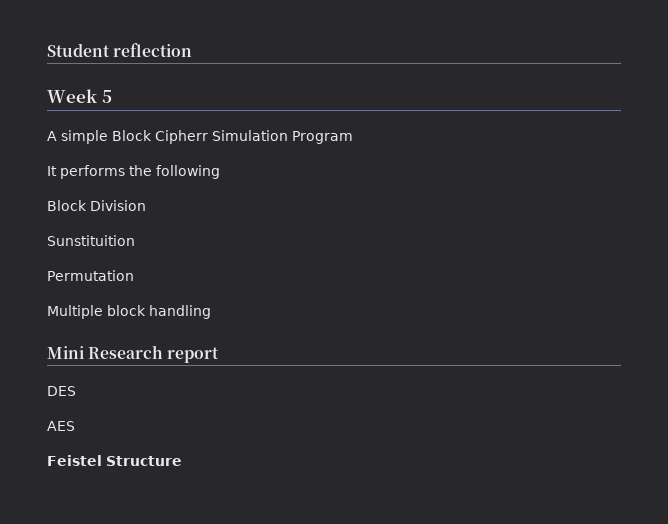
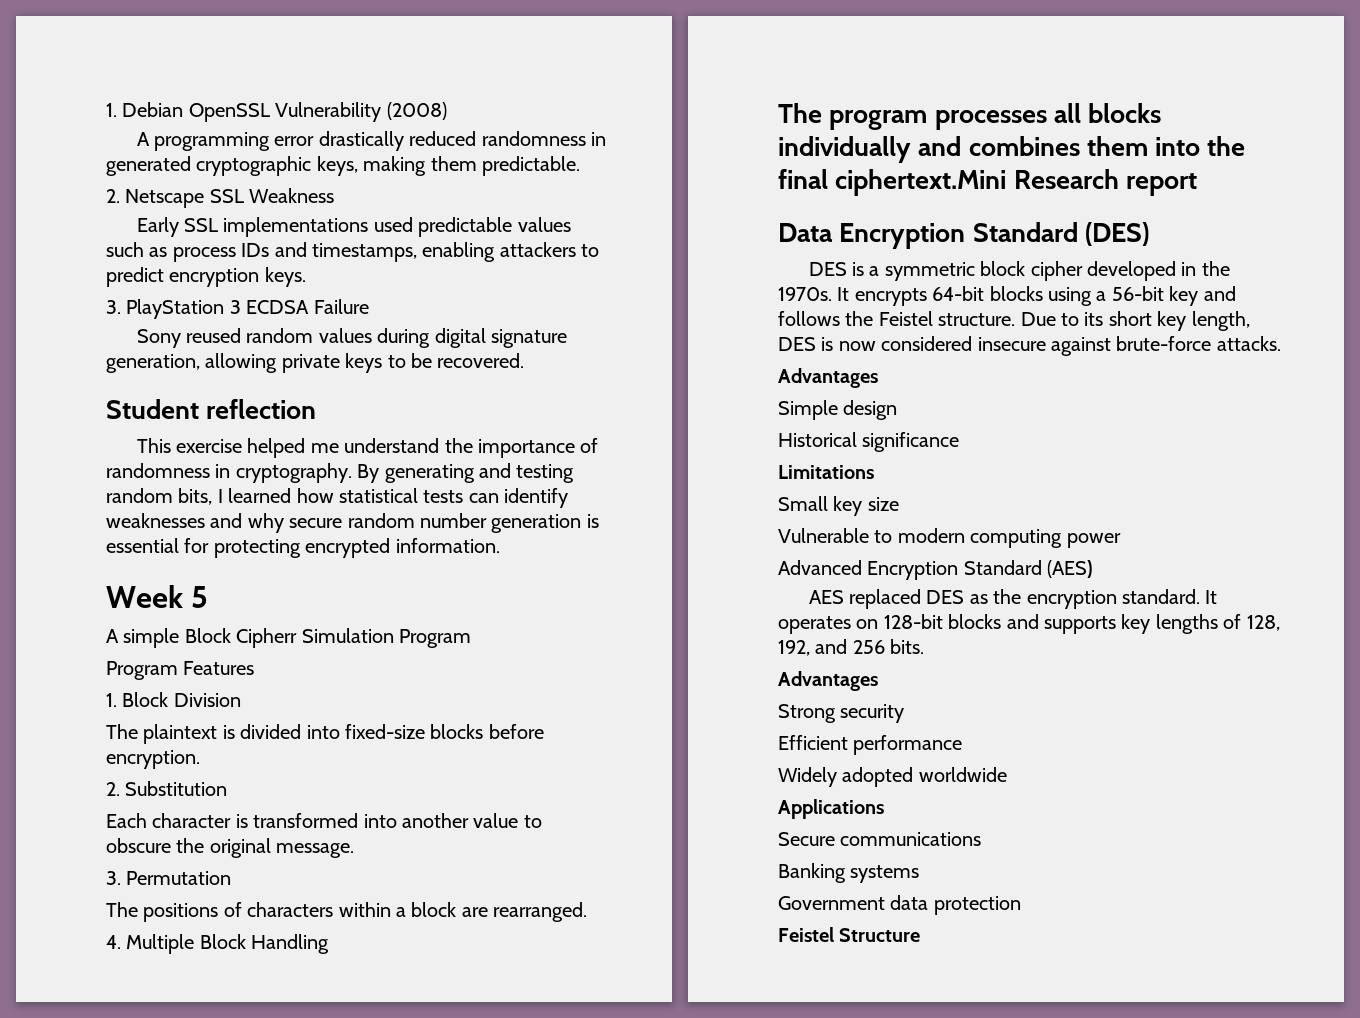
[47,43,193,57] Student reflection -> [106,102,447,122] [136,131,606,151] [106,156,580,176] [106,188,335,208] [136,217,571,237] [106,242,600,262] [106,267,306,287] [106,299,369,319] [136,328,567,348] [106,353,525,373] [106,399,317,419] [136,438,599,458] [106,463,575,483] [106,488,569,508] [106,513,599,533] [106,538,500,558] 1. Debian OpenSSL Vulnerability (2008) // A programming error drastically reduced randomness in generated cryptographic keys, making them predictable. // 2. Netscape SSL Weakness // Early SSL implementations used predictable values such as process IDs and timestamps, enabling attackers to predict encryption keys. // 3. PlayStation 3 ECDSA Failure // Sony reused random values during digital signature generation, allowing private keys to be recovered. // Student reflection // This exercise helped me understand the importance of randomness in cryptography. By generating and testing random bits, I learned how statistical tests can identify weaknesses and why secure random number generation is essential for protecting encrypted information.
[47,165,220,179] [47,200,146,211] [47,235,135,246] [47,270,134,281] [47,305,211,319] [47,345,220,363] [47,386,76,396] [47,421,75,431] It performs the following // Block Division // Sunstituition // Permutation // Multiple block handling // Mini Research report // DES // AES -> [106,661,255,680] [106,692,241,707] [106,724,544,744] [106,750,200,769] [106,781,228,796] [106,813,542,828] [106,838,355,858] [106,871,232,885] [106,902,588,922] [106,934,330,954] [778,103,1162,130] [778,136,1246,163] [778,169,1197,196] [778,222,1149,249] [808,261,1230,281] [778,286,1236,306] [778,311,1250,331] [778,336,1281,356] [778,368,878,388] [778,400,898,420] [778,432,960,452] [778,465,874,479] [778,496,899,516] [778,528,1121,548] [778,560,1094,580] [808,589,1218,609] [778,614,1280,634] [778,639,925,656] [778,671,878,691] [778,704,905,723] [778,735,963,755] [778,767,1007,787] [778,799,884,819] [778,832,982,846] [778,863,920,883] [778,895,1021,915] Program Features // 1. Block Division // The plaintext is divided into fixed-size blocks before encryption. // 2. Substitution // Each character is transformed into another value to obscure the original message. // 3. Permutation // The positions of characters within a block are rearranged. // 4. Multiple Block Handling // The program processes all blocks individually and combines them into the final ciphertext.Mini Research report // Data Encryption Standard (DES) // DES is a symmetric block cipher developed in the 1970s. It encrypts 64-bit blocks using a 56-bit key and follows the Feistel structure. Due to its short key length, DES is now considered insecure against brute-force attacks. // Advantages // Simple design // Historical significance // Limitations // Small key size // Vulnerable to modern computing power // Advanced Encryption Standard (AES) // AES replaced DES as the encryption standard. It operates on 128-bit blocks and supports key lengths of 128, 192, and 256 bits. // Advantages // Strong security // Efficient performance // Widely adopted worldwide // Applications // Secure communications // Banking systems // Government data protection

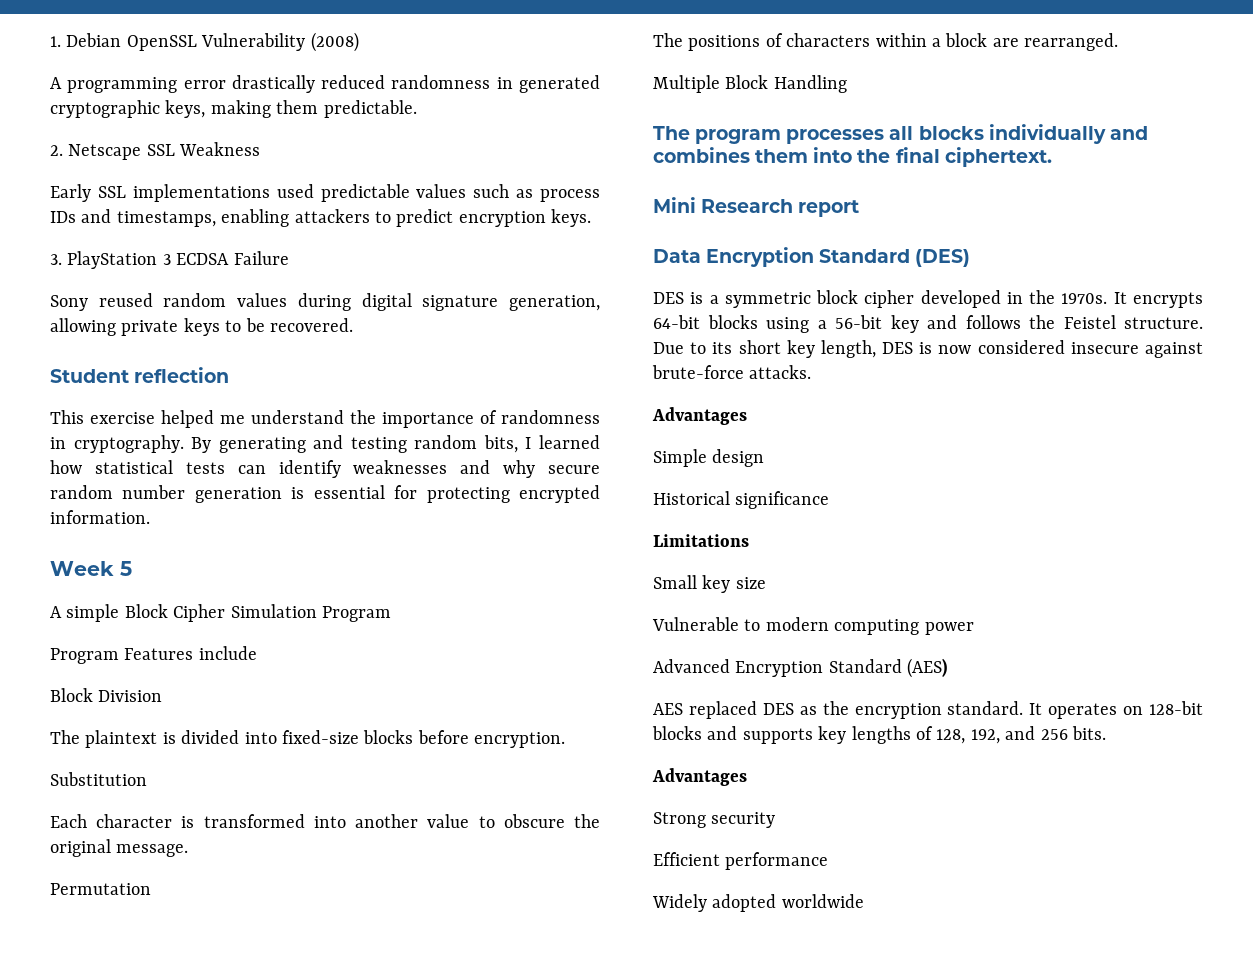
[236,628,298,648] Cipherr -> [173,604,226,622] Cipher
[106,693,117,707] // 1. -> [198,646,257,660] include //
[106,782,120,796] 2. -> (566, 740) none
[106,871,121,885] 3. -> (189, 850) none
[106,935,121,949] 4. -> (1119, 42) none
[835,169,1007,196] ciphertext.Mini -> [944,147,1052,167] [653,197,696,213] ciphertext. // Mini
[778,799,884,819] [778,832,982,846] [778,863,920,883] [778,895,1021,915] [778,927,921,942] // Applications // Secure communications // Banking systems // Government data protection // Feistel Structure -> (864, 901) none

